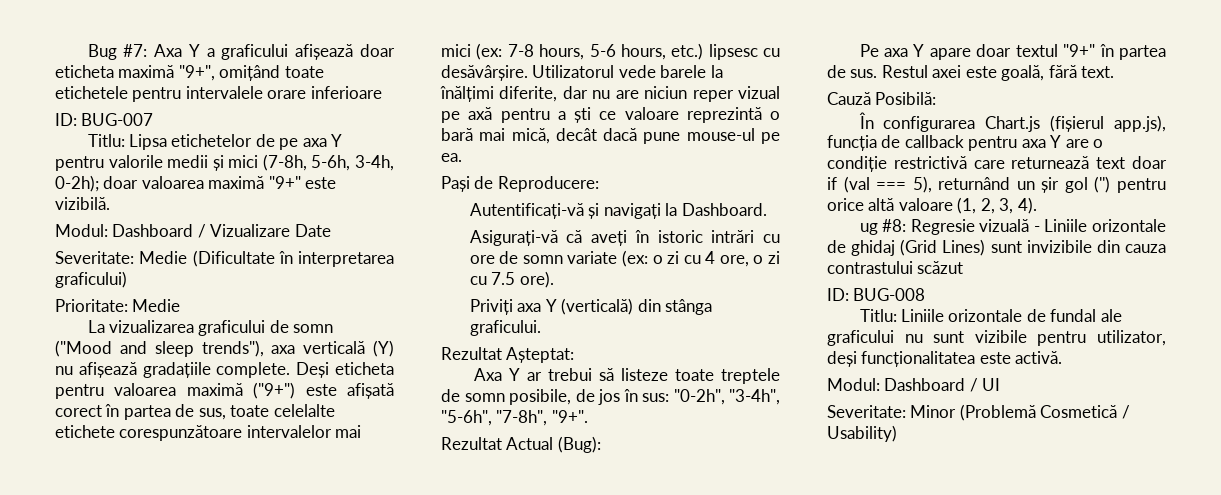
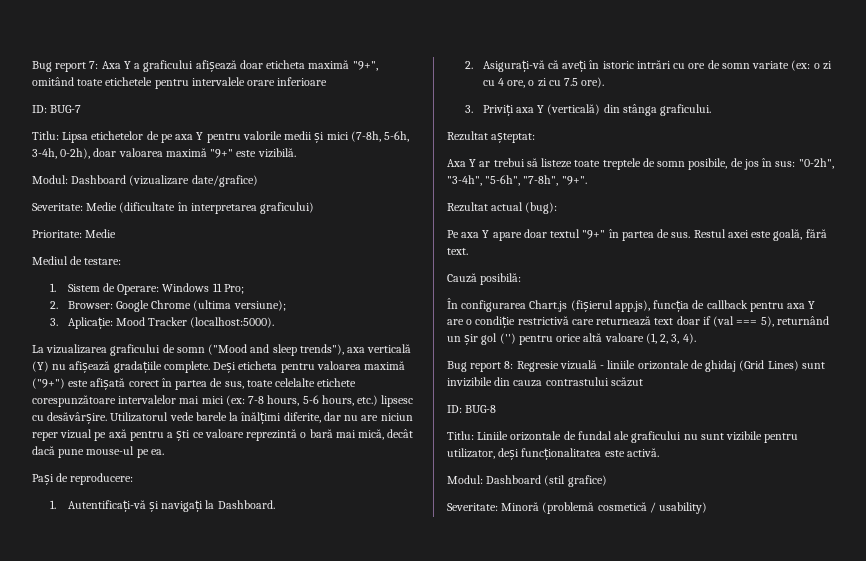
[87,44,148,60] Bug #7: -> [32,61,99,72] Bug report 7:
[219,65,281,81] omițând -> [32,77,74,86] omitând
[81,113,154,126] BUG-007 -> [50,105,82,113] BUG-7
[55,175,99,192] 0-2h); -> [60,148,91,159] 0-2h),
[197,224,331,238] / Vizualizare Date -> [129,175,258,187] (vizualizare date/grafice)
[192,250,275,267] (Dificultate -> [119,202,176,213] (dificultate
(181, 305) none -> [32,256,122,265] [49,283,244,295] [49,300,286,312] [49,317,275,329] // Mediul de testare: // 1. Sistem de Operare: Windows 11 Pro; // 2. Browser: Google Chrome (ultima versiune); // 3. Aplicație: Mood Tracker (localhost:5000).
[497,176,599,192] Reproducere: // -> [70,473,134,485] [49,500,56,509] reproducere: // 1.
(767, 209) none -> [464,61,473,69] 2.
(554, 279) none -> [464,105,473,113] 3.
[506,347,575,363] Așteptat: -> [491,133,536,143] așteptat:
[506,436,601,453] Actual (Bug): -> [491,202,558,214] actual (bug):
[875,92,937,105] Posibilă: -> [480,273,522,285] posibilă:
[859,219,907,235] ug #8: -> [447,361,514,372] Bug report 8:
[1044,219,1088,232] Liniile -> [607,360,636,369] liniile
[853,288,926,301] BUG-008 -> [465,405,497,413] BUG-8
[969,378,1001,392] [827,404,1130,421] [827,425,897,442] / UI // Severitate: Minor (Problemă Cosmetică / Usability) -> [544,475,607,487] [447,502,708,514] (stil grafice) // Severitate: Minoră (problemă cosmetică / usability)

